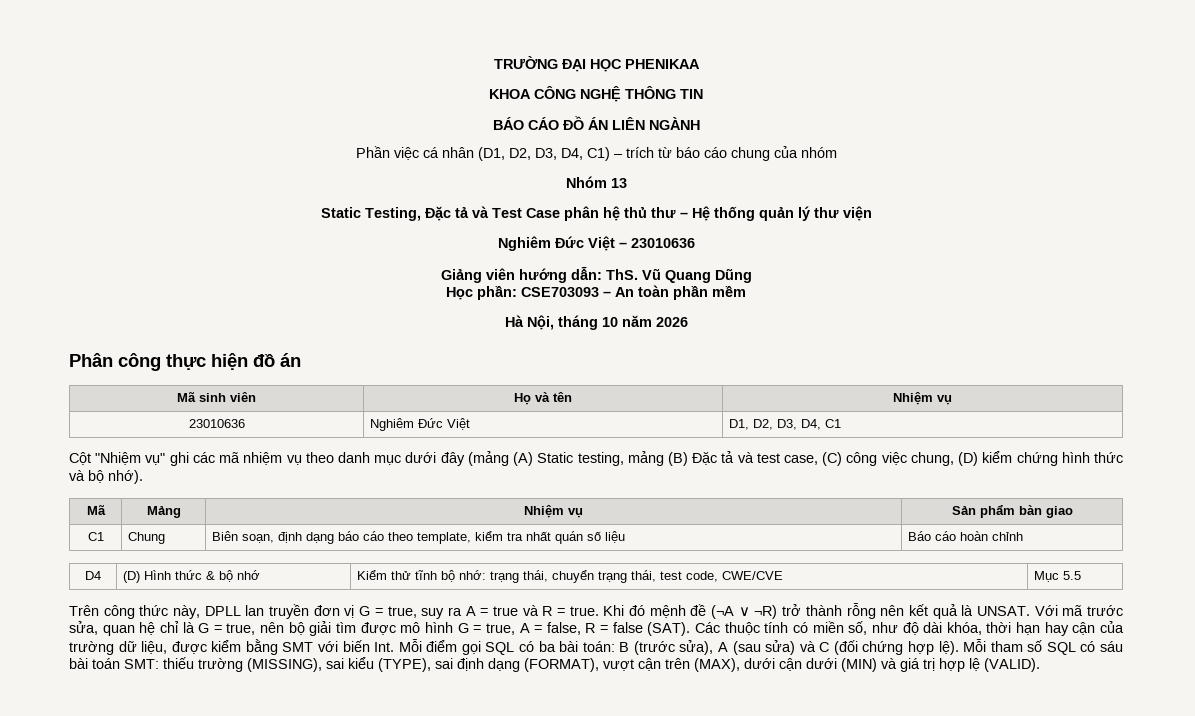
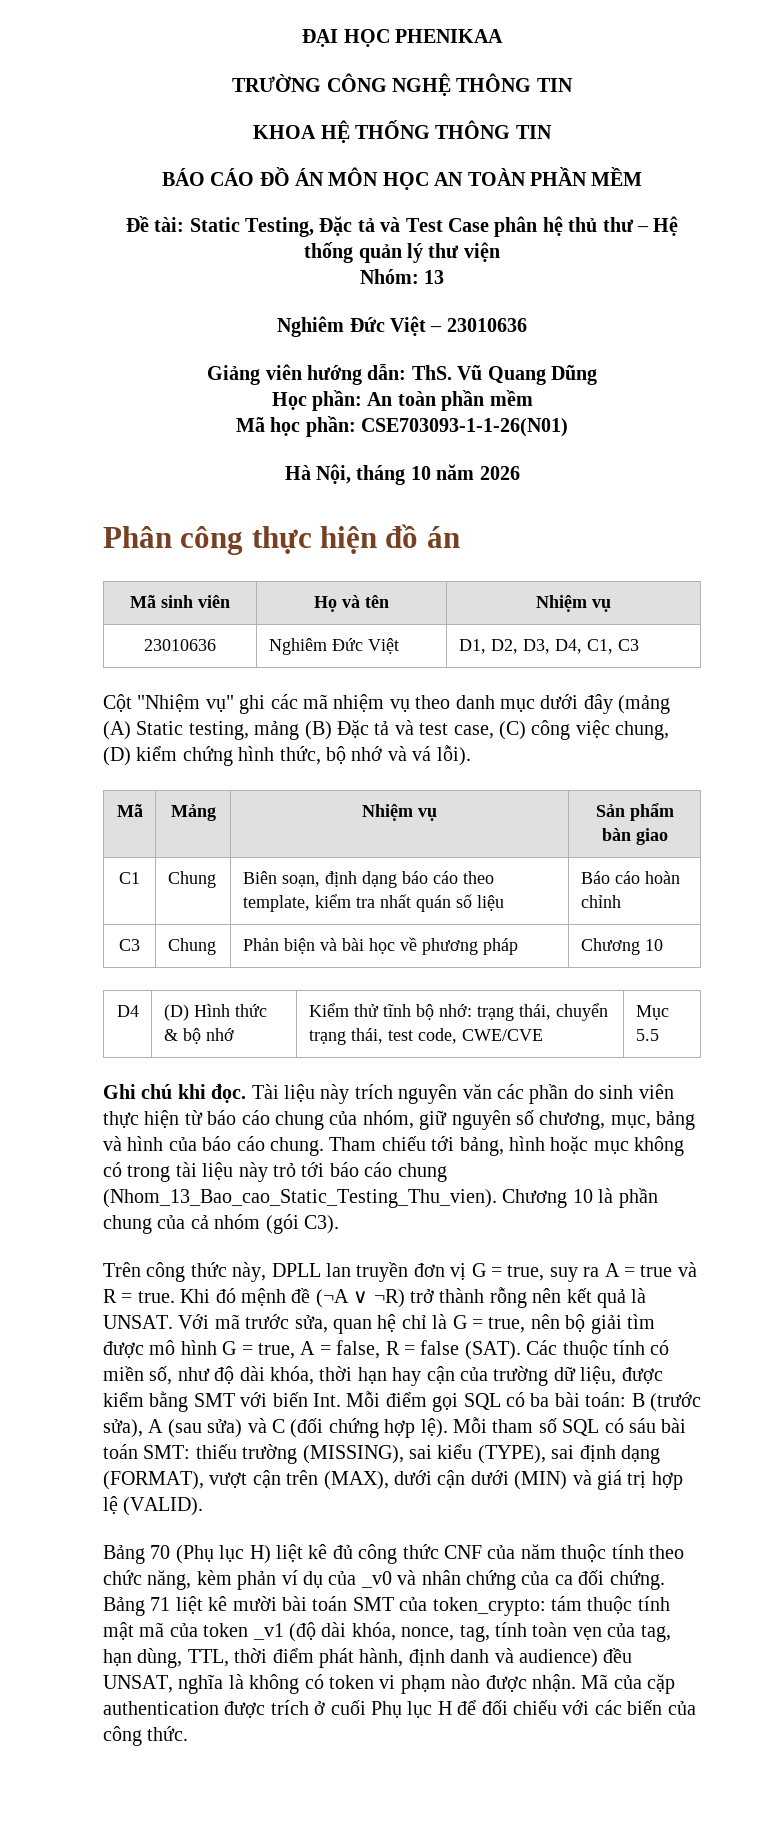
[493,56,558,69] TRƯỜNG -> (302, 38) none
[489,89,531,99] KHOA -> [232,74,322,92] TRƯỜNG
(703, 94) none -> [253,120,552,143] // KHOA HỆ THỐNG THÔNG TIN
[611,117,700,130] [355,146,837,161] [565,176,627,188] LIÊN NGÀNH // Phần việc cá nhân (D1, D2, D3, D4, C1) – trích từ báo cáo chung của nhóm // Nhóm 13 // -> [328,167,643,190] [125,216,185,232] MÔN HỌC AN TOÀN PHẦN MỀM // Đề tài:
(872, 213) none -> [359,269,445,284] // Nhóm: 13
[521,287,611,297] CSE703093 – -> (362, 400) none
(746, 291) none -> [235,416,569,437] // Mã học phần: CSE703093-1-1-26(N01)
[825,419,842,428] C1 -> [586,639,639,654] C1, C3
[1094,452,1123,463] [69,470,143,484] thức và bộ nhớ). -> [279,745,471,766] thức, bộ nhớ và vá lỗi).
(1024, 536) none -> [119,939,140,951] [167,938,216,955] [242,937,518,955] [580,938,663,955] // C3 | Chung | Phản biện và bài học về phương pháp | Chương 10
(1082, 575) none -> [103,1084,674,1104] [103,1110,696,1130] [103,1136,685,1156] [103,1162,447,1182] [103,1188,658,1208] [103,1214,339,1234] // Ghi chú khi đọc. Tài liệu này trích nguyên văn các phần do sinh viên thực hiện từ báo cáo chung của nhóm, giữ nguyên số chương, mục, bảng và hình của báo cáo chung. Tham chiếu tới bảng, hình hoặc mục không có trong tài liệu này trỏ tới báo cáo chung (Nhom_13_Bao_cao_Static_Testing_Thu_vien). Chương 10 là phần chung của cả nhóm (gói C3).
(1040, 665) none -> [103,1544,684,1564] [103,1570,665,1590] [103,1596,670,1616] [103,1622,671,1642] [103,1648,633,1668] [103,1674,676,1694] [103,1700,696,1718] [103,1726,189,1746] // Bảng 70 (Phụ lục H) liệt kê đủ công thức CNF của năm thuộc tính theo chức năng, kèm phản ví dụ của _v0 và nhân chứng của ca đối chứng. Bảng 71 liệt kê mười bài toán SMT của token_crypto: tám thuộc tính mật mã của token _v1 (độ dài khóa, nonce, tag, tính toàn vẹn của tag, hạn dùng, TTL, thời điểm phát hành, định danh và audience) đều UNSAT, nghĩa là không có token vi phạm nào được nhận. Mã của cặp authentication được trích ở cuối Phụ lục H để đối chiếu với các biến của công thức.

